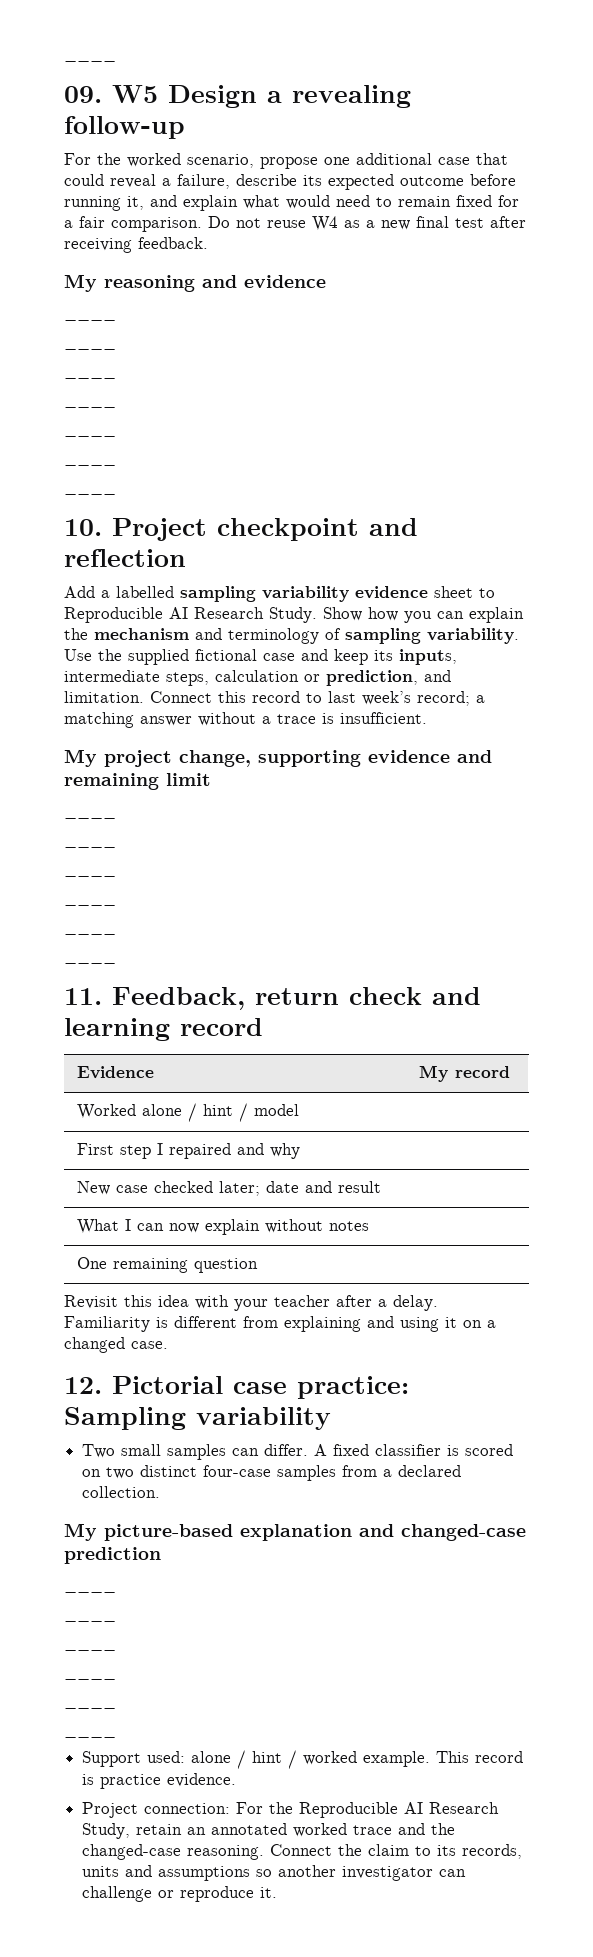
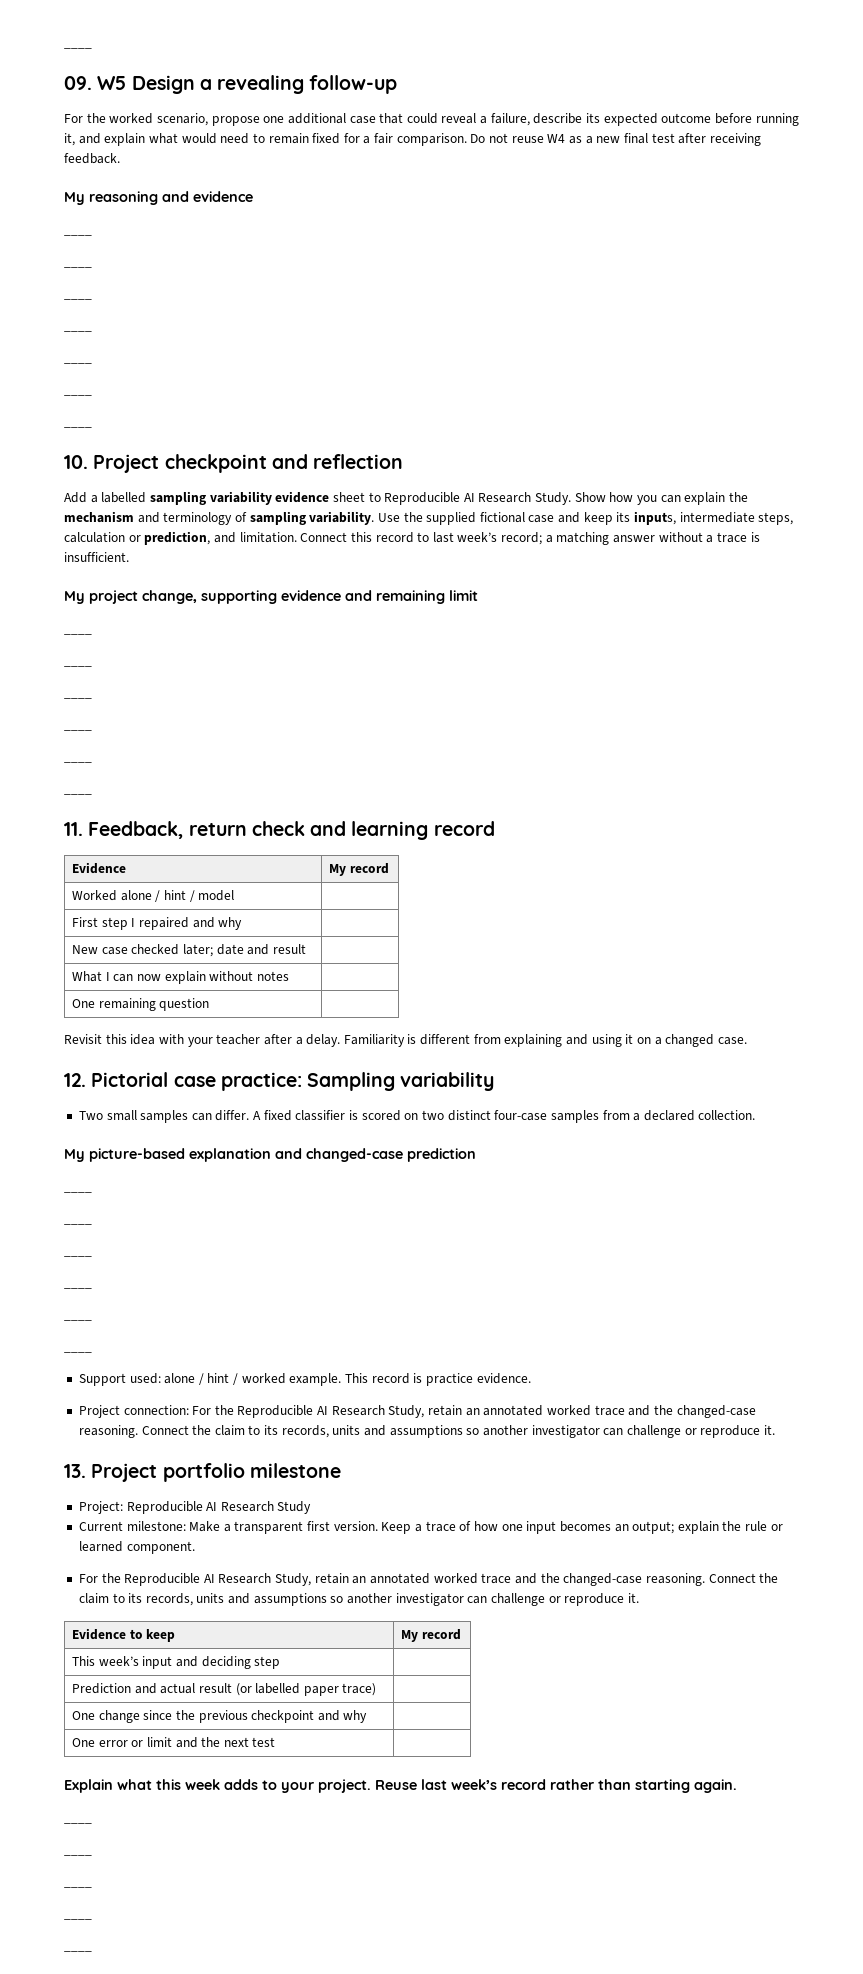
(278, 1892) none -> [64,1463,341,1482] [78,1501,312,1514] [78,1521,783,1534] [78,1541,195,1554] [78,1573,779,1586] [78,1593,639,1606] [71,1628,176,1642] [400,1629,461,1642] [71,1656,281,1669] [71,1683,377,1696] [71,1710,368,1723] [71,1737,276,1748] [64,1779,737,1793] [64,1822,92,1824] [64,1854,92,1856] [64,1886,92,1888] [64,1918,92,1920] [64,1950,92,1952] // 13. Project portfolio milestone // Project: Reproducible AI Research Study // Current milestone: Make a transparent first version. Keep a trace of how one input becomes an output; explain the rule or learned component. // For the Reproducible AI Research Study, retain an annotated worked trace and the changed-case reasoning. Connect the claim to its records, units and assumptions so another investigator can challenge or reproduce it. // Evidence to keep | My record // This week’s input and deciding step | // Prediction and actual result (or labelled paper trace) | // One change since the previous checkpoint and why | // One error or limit and the next test | // Explain what this week adds to your project. Reuse last week’s record rather than starting again. // ____ // ____ // ____ // ____ // ____

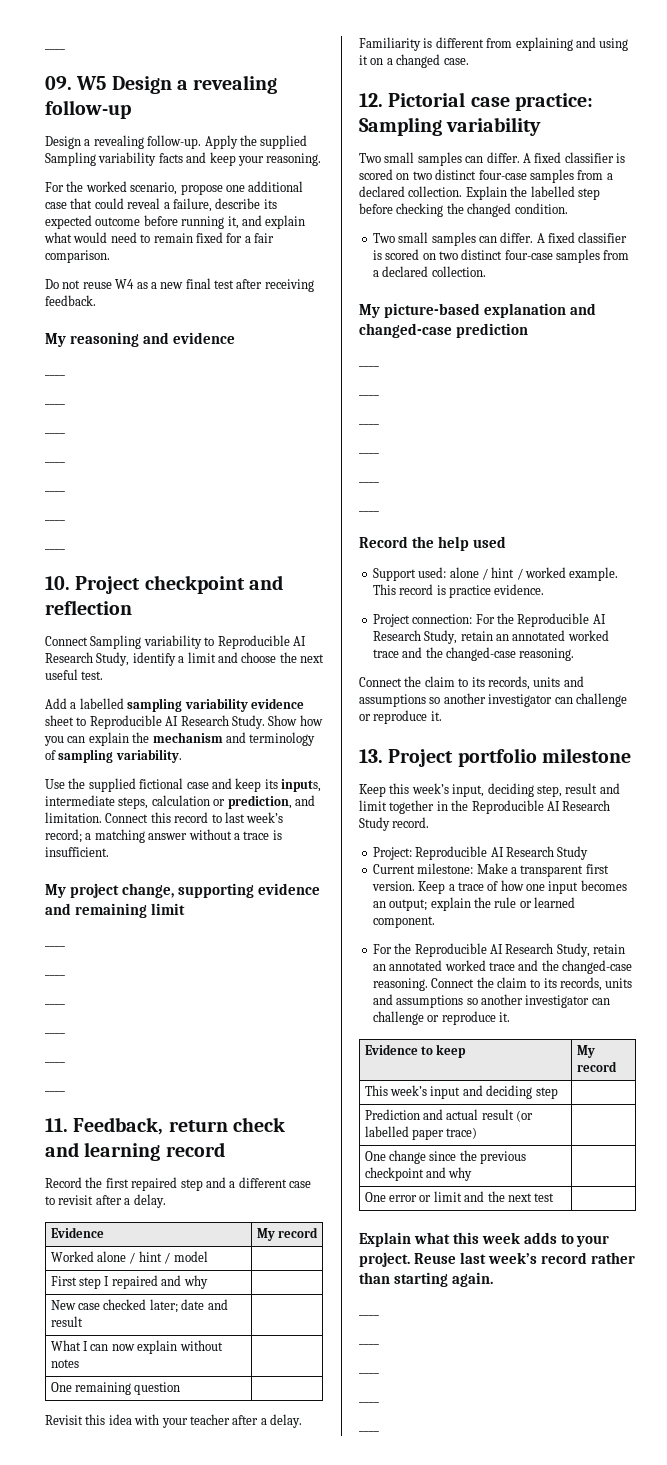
(398, 84) none -> [45,135,308,149] [45,152,322,166] // Design a revealing follow-up. Apply the supplied Sampling variability facts and keep your reasoning.
(467, 139) none -> (110, 256) //
(404, 461) none -> [45,635,306,649] [45,652,324,666] [45,669,104,680] // Connect Sampling variability to Reproducible AI Research Study, identify a limit and choose the next useful test.
(375, 518) none -> (182, 756) //
(495, 828) none -> [45,1177,311,1191] [45,1194,166,1208] // Record the first repaired step and a different case to revisit after a delay.
(495, 1081) none -> [359,152,625,166] [359,169,613,183] [359,186,600,200] [359,203,568,217] // Two small samples can differ. A fixed classifier is scored on two distinct four-case samples from a declared collection. Explain the labelled step before checking the changed condition.
(92, 1352) none -> [359,536,506,551] // Record the help used
(138, 1431) none -> (575, 654) //
(341, 1470) none -> [359,783,620,797] [359,800,611,814] [359,817,430,831] // Keep this week’s input, deciding step, result and limit together in the Reproducible AI Research Study record.

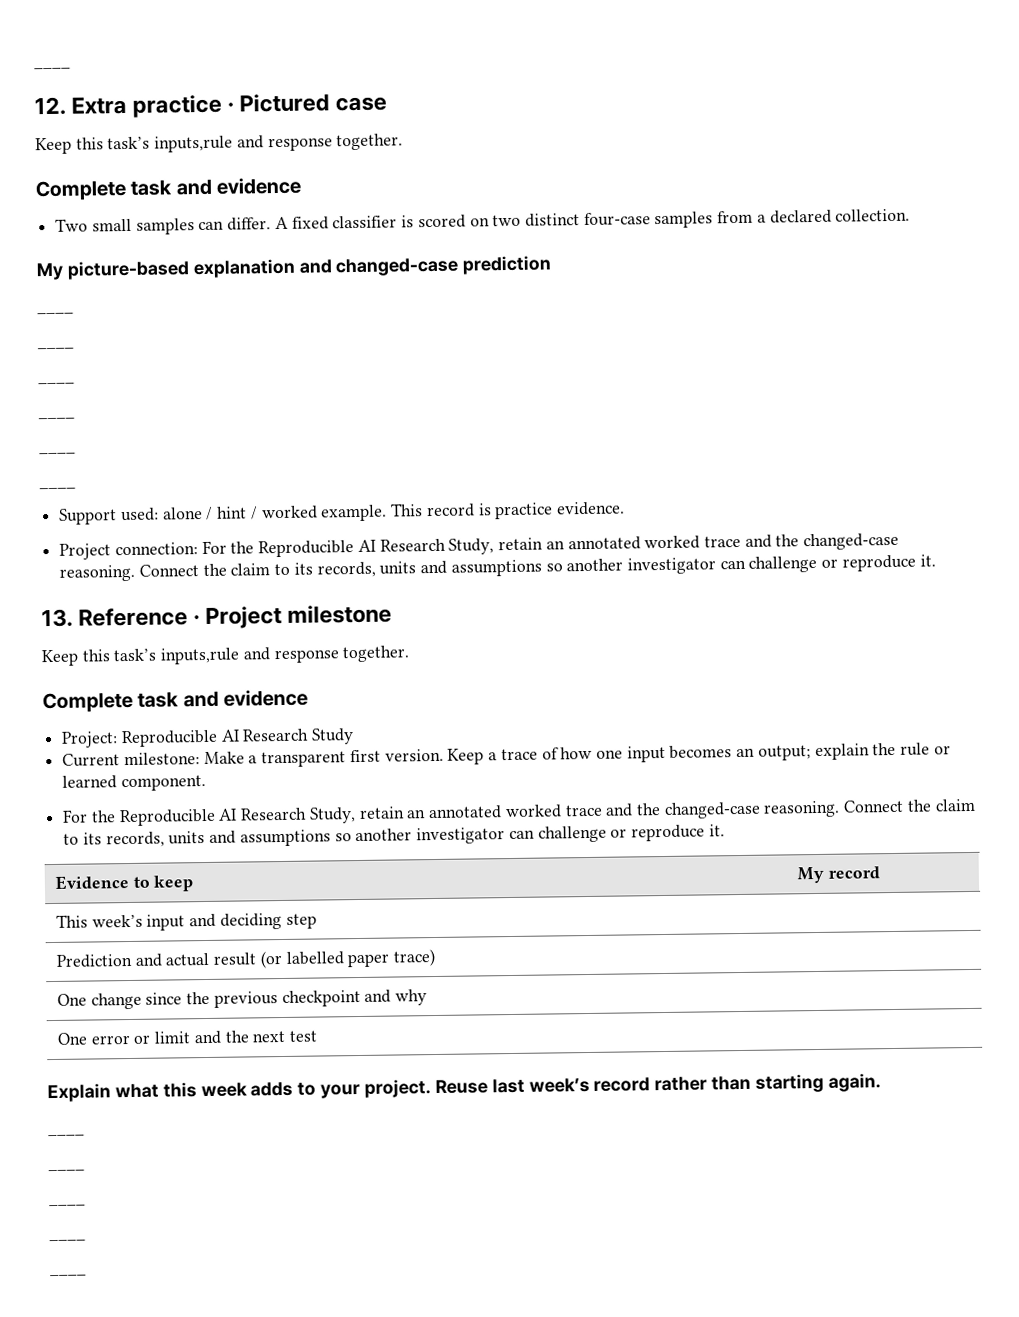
[45,48,65,50] [45,75,278,94] [45,100,131,119] [45,135,308,149] [45,152,322,166] [45,181,304,195] [45,198,277,212] [45,215,306,229] [44,232,274,243] [45,250,110,263] [45,278,314,292] [45,295,96,306] [45,332,235,347] [45,374,65,376] [45,403,65,405] [45,432,65,434] [45,461,65,463] [45,490,65,492] [45,519,65,521] [45,548,65,550] [45,575,283,594] [45,600,132,615] [45,635,306,649] [45,652,324,666] [45,669,104,680] [45,698,304,712] [45,715,323,729] [44,732,316,746] [45,749,182,763] [45,778,321,792] [45,795,315,809] [45,812,284,823] [45,829,282,843] [45,847,109,857] [45,883,320,898] [45,903,185,918] [45,945,65,947] [45,974,65,976] [45,1003,65,1005] [45,1032,65,1034] [45,1061,65,1063] [45,1090,65,1092] [45,1117,285,1135] [45,1142,225,1161] [45,1177,311,1191] [45,1194,166,1208] [50,1227,104,1238] [256,1227,319,1241] [50,1251,208,1264] [50,1275,208,1289] [50,1299,228,1313] [50,1316,83,1327] [50,1340,223,1354] [50,1359,79,1368] [50,1382,181,1395] [45,1414,302,1428] [359,37,629,51] [359,54,469,68] [359,92,593,111] [359,117,542,136] [359,152,625,166] [359,169,613,183] [359,186,600,200] [359,203,568,217] ____ // 09. W5 Design a revealing follow-up // Design a revealing follow-up. Apply the supplied Sampling variability facts and keep your reasoning. // For the worked scenario, propose one additional case that could reveal a failure, describe its expected outcome before running it, and explain what would need to remain fixed for a fair comparison. // Do not reuse W4 as a new final test after receiving feedback. // My reasoning and evidence // ____ // ____ // ____ // ____ // ____ // ____ // ____ // 10. Project checkpoint and reflection // Connect Sampling variability to Reproducible AI Research Study, identify a limit and choose the next useful test. // Add a labelled sampling variability evidence sheet to Reproducible AI Research Study. Show how you can explain the mechanism and terminology of sampling variability. // Use the supplied fictional case and keep its inputs, intermediate steps, calculation or prediction, and limitation. Connect this record to last week’s record; a matching answer without a trace is insufficient. // My project change, supporting evidence and remaining limit // ____ // ____ // ____ // ____ // ____ // ____ // 11. Feedback, return check and learning record // Record the first repaired step and a different case to revisit after a delay. // Evidence | My record // Worked alone / hint / model | // First step I repaired and why | // New case checked later; date and result | // What I can now explain without notes | // One remaining question | // Revisit this idea with your teacher after a delay. Familiarity is different from explaining and using it on a changed case. // 12. Pictorial case practice: Sampling variability // Two small samples can differ. A fixed classifier is scored on two distinct four-case samples from a declared collection. Explain the labelled step before checking the changed condition. -> [34,65,71,70] [34,93,388,118] [35,133,404,155] [35,177,302,201] ____ // 12. Extra practice · Pictured case // Keep this task’s inputs,rule and response together. // Complete task and evidence
[359,536,506,551] // Record the help used -> (76, 487) none
(575, 654) // -> (136, 573) none
[388,748,537,767] Project portfolio -> [78,605,283,629] Reference · Project
[411,783,620,797] [359,800,611,814] [359,817,430,831] week’s input, deciding step, result and limit together in the Reproducible AI Research Study record. -> [113,645,411,665] [42,689,309,713] task’s inputs,rule and response together. // Complete task and evidence

